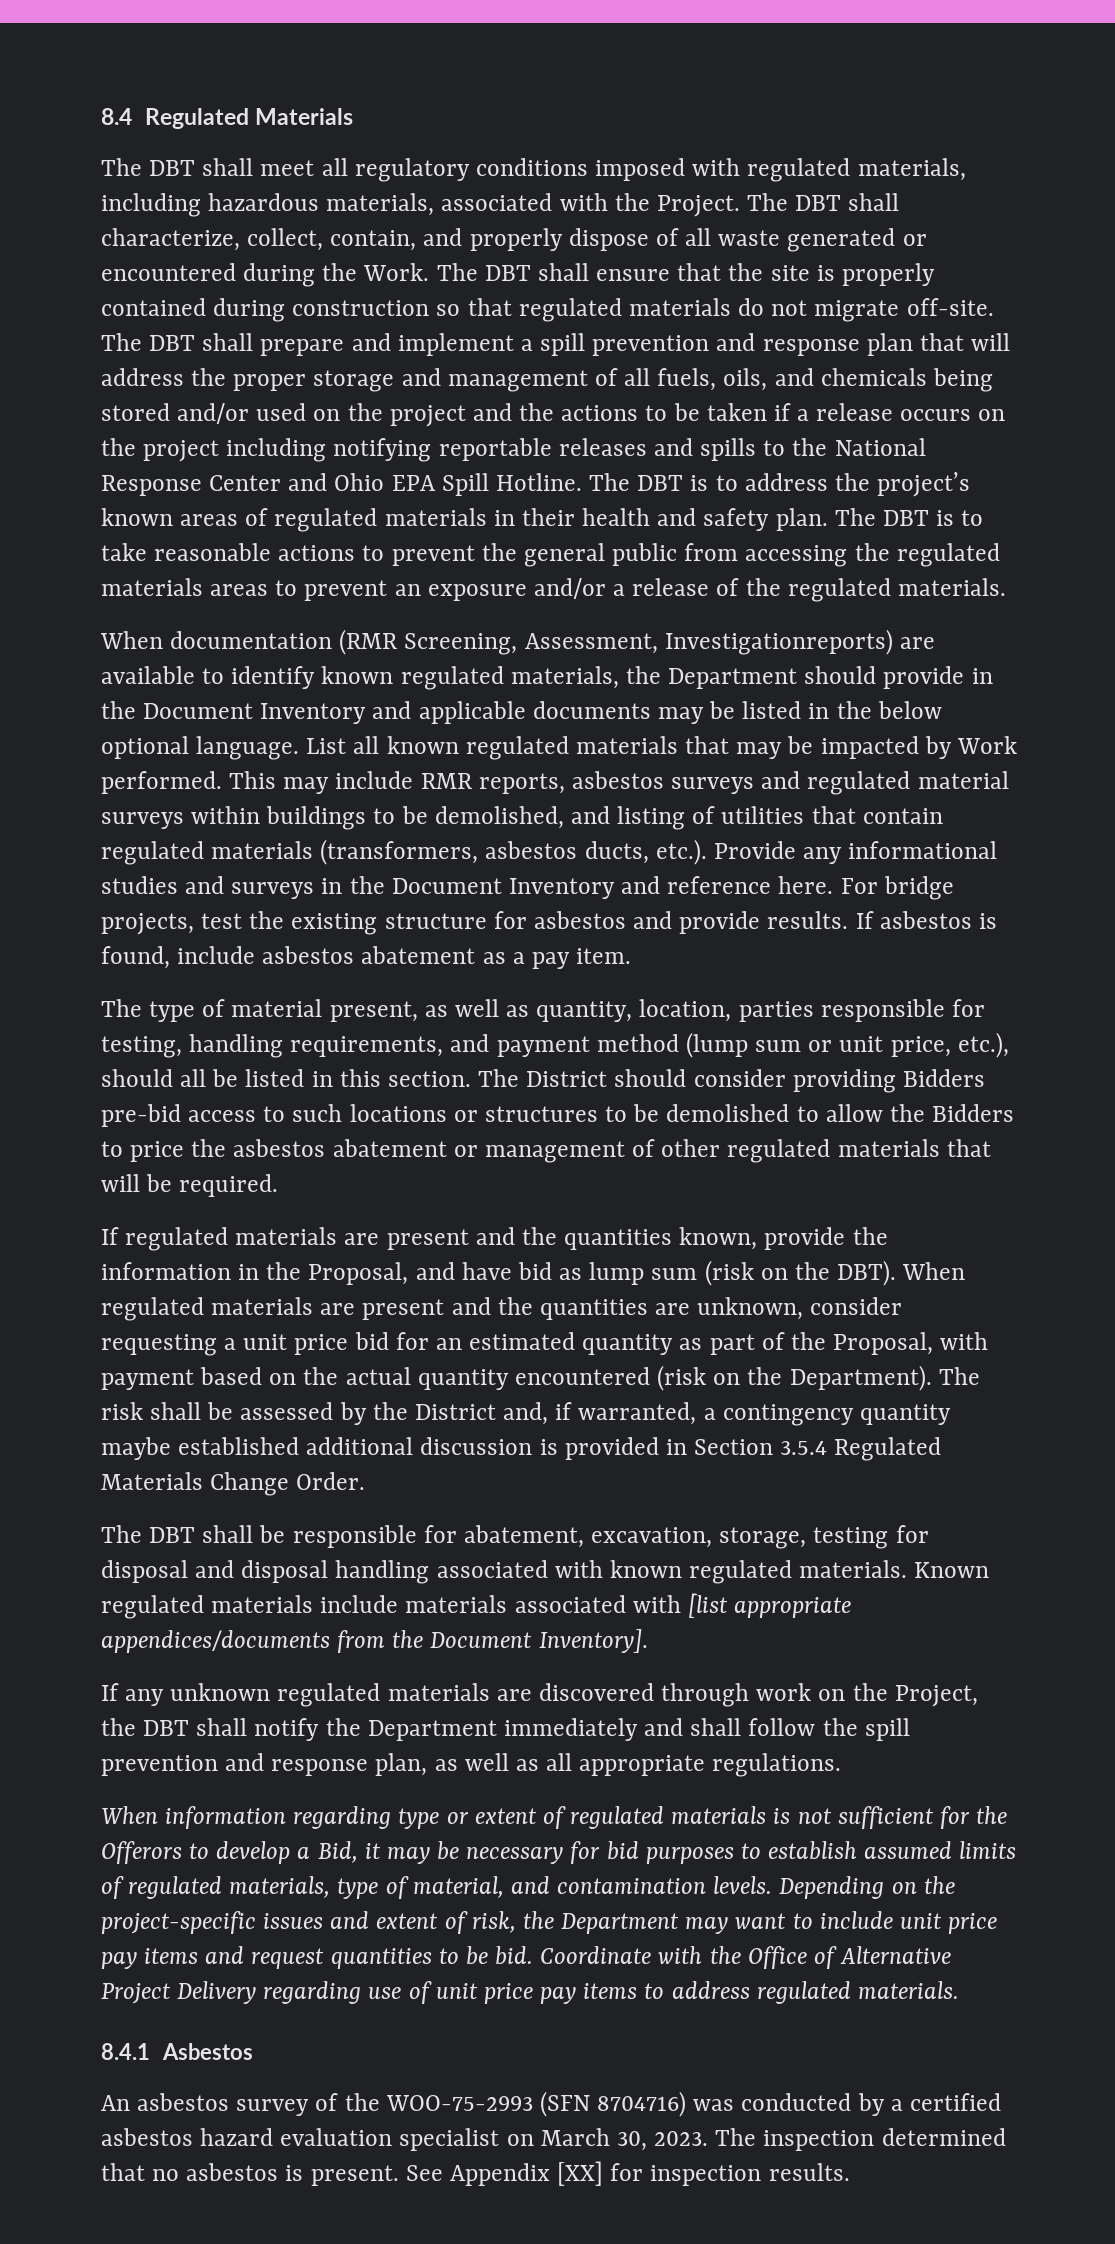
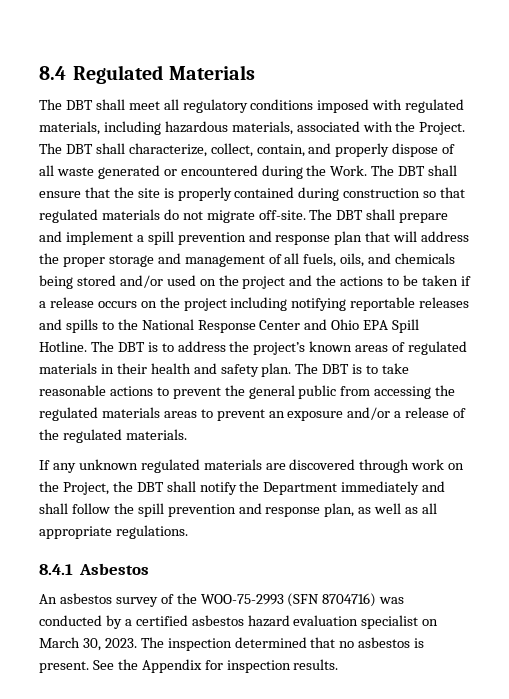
[100,629,935,655] [101,666,993,690] [101,701,942,724] [101,736,1017,760] [101,771,1009,795] [101,806,943,830] [101,839,998,865] [101,876,954,900] [101,911,997,935] [101,946,632,969] [101,999,985,1022] [101,1032,1009,1058] [101,1069,985,1093] [101,1104,1015,1127] [101,1139,991,1163] [101,1174,279,1197] [101,1227,888,1251] [101,1260,966,1286] [101,1297,903,1321] [101,1332,989,1356] [101,1365,980,1391] [101,1402,951,1426] [101,1437,942,1461] [101,1472,366,1496] [101,1525,929,1549] [101,1560,990,1584] [101,1593,852,1619] [101,1629,648,1653] // When documentation (RMR Screening, Assessment, Investigationreports) are available to identify known regulated materials, the Department should provide in the Document Inventory and applicable documents may be listed in the below optional language. List all known regulated materials that may be impacted by Work performed. This may include RMR reports, asbestos surveys and regulated material surveys within buildings to be demolished, and listing of utilities that contain regulated materials (transformers, asbestos ducts, etc.). Provide any informational studies and surveys in the Document Inventory and reference here. For bridge projects, test the existing structure for asbestos and provide results. If asbestos is found, include asbestos abatement as a pay item. // The type of material present, as well as quantity, location, parties responsible for testing, handling requirements, and payment method (lump sum or unit price, etc.), should all be listed in this section. The District should consider providing Bidders pre-bid access to such locations or structures to be demolished to allow the Bidders to price the asbestos abatement or management of other regulated materials that will be required. // If regulated materials are present and the quantities known, provide the information in the Proposal, and have bid as lump sum (risk on the DBT). When regulated materials are present and the quantities are unknown, consider requesting a unit price bid for an estimated quantity as part of the Proposal, with payment based on the actual quantity encountered (risk on the Department). The risk shall be assessed by the District and, if warranted, a contingency quantity maybe established additional discussion is provided in Section 3.5.4 Regulated Materials Change Order. // The DBT shall be responsible for abatement, excavation, storage, testing for disposal and disposal handling associated with known regulated materials. Known regulated materials include materials associated with [list appropriate appendices/documents from the Document Inventory]. -> (187, 434) none
[101,1806,1008,1829] [101,1841,1017,1864] [101,1876,955,1899] [101,1911,998,1934] [101,1946,952,1969] [101,1981,959,2004] // When information regarding type or extent of regulated materials is not sufficient for the Offerors to develop a Bid, it may be necessary for bid purposes to establish assumed limits of regulated materials, type of material, and contamination levels. Depending on the project-specific issues and extent of risk, the Department may want to include unit price pay items and request quantities to be bid. Coordinate with the Office of Alternative Project Delivery regarding use of unit price pay items to address regulated materials. -> (188, 532) none
[449,2161,604,2186] Appendix [XX] -> [117,659,202,673] the Appendix

